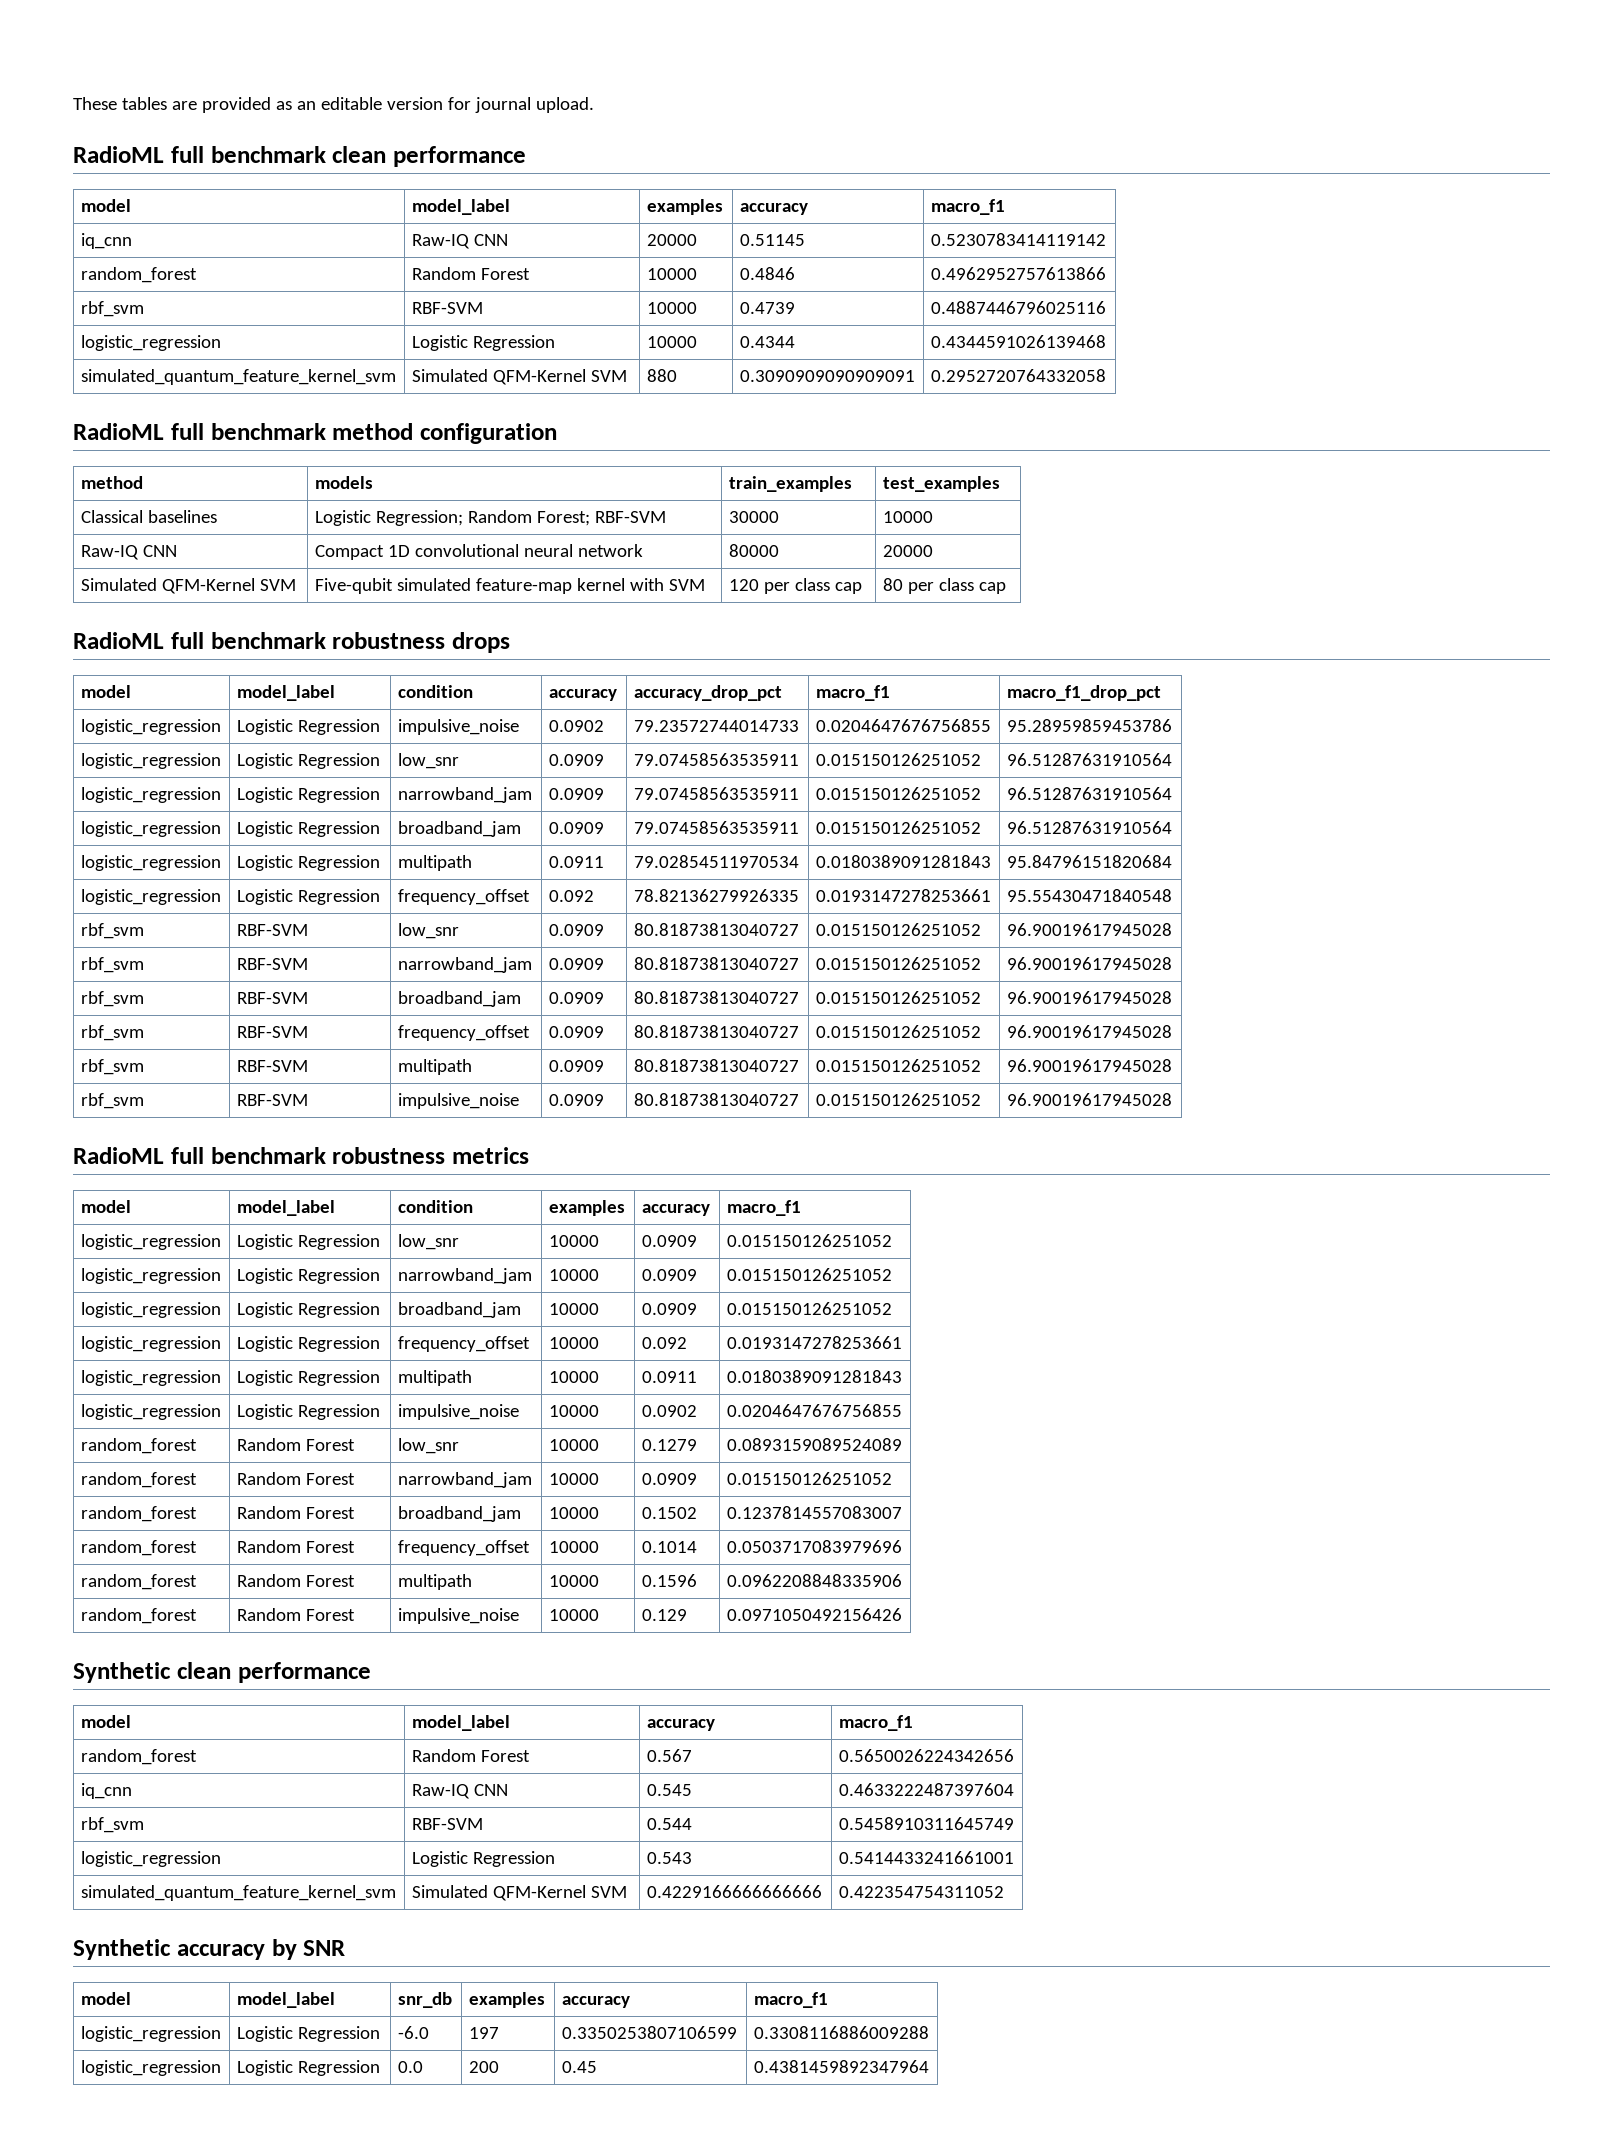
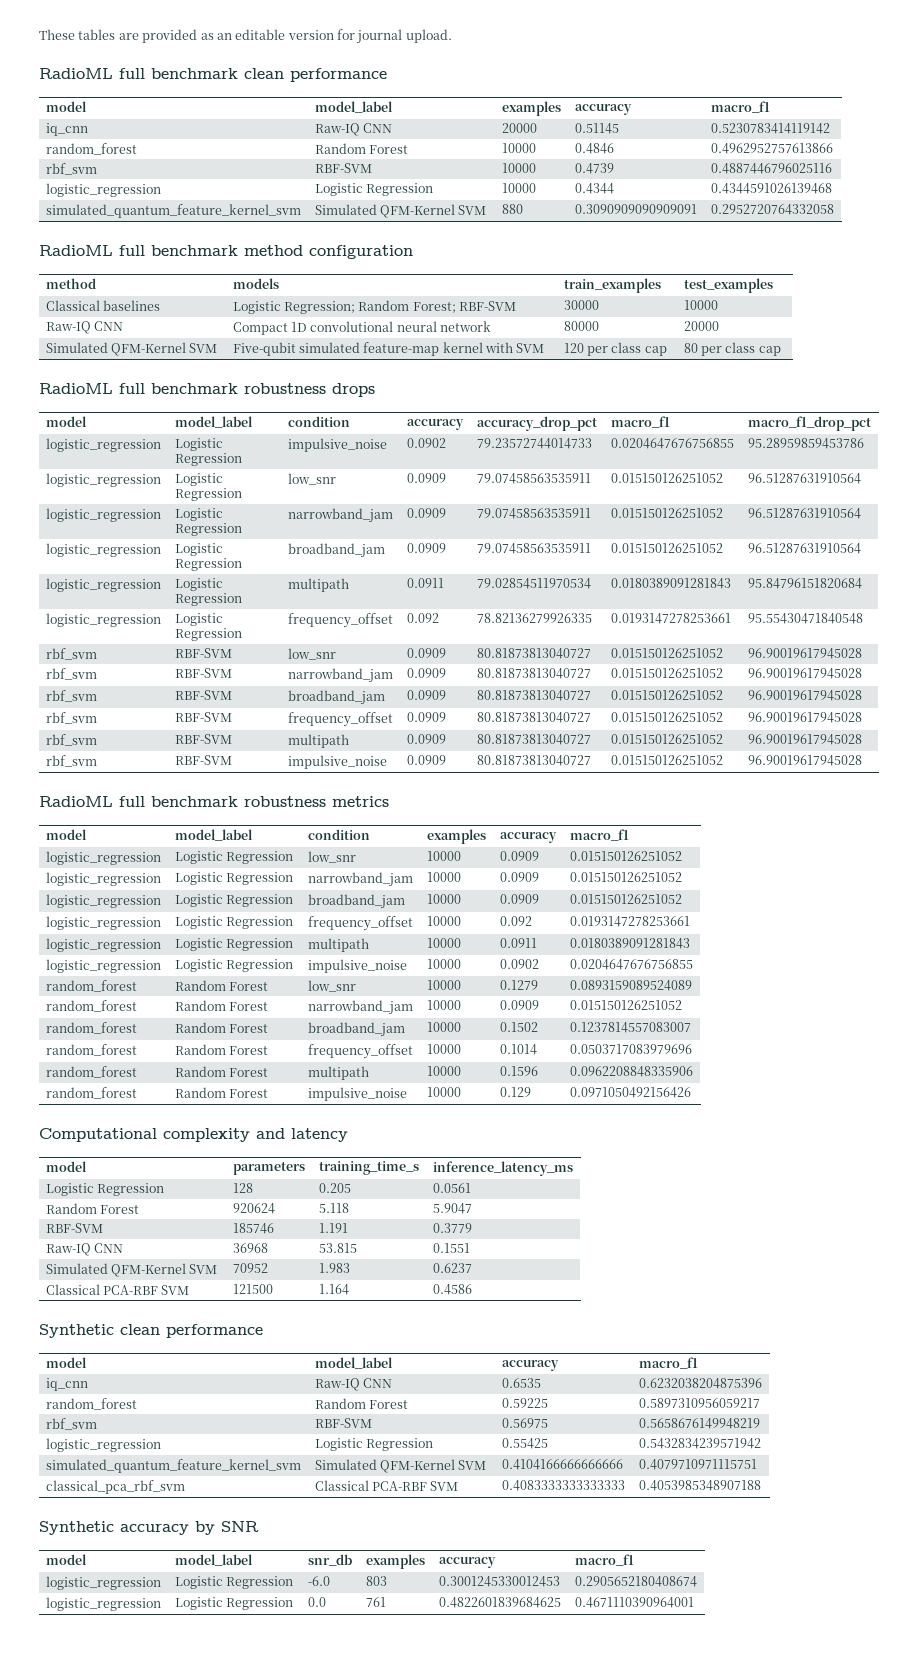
(902, 1614) none -> [39,1128,348,1142] [45,1161,87,1172] [232,1162,305,1175] [318,1161,419,1175] [432,1161,573,1176] [45,1183,164,1196] [232,1183,253,1193] [318,1183,351,1193] [432,1183,471,1193] [45,1203,139,1214] [232,1203,275,1214] [318,1203,349,1213] [432,1203,472,1214] [45,1223,103,1233] [232,1223,274,1234] [318,1223,348,1233] [432,1223,472,1233] [45,1243,123,1256] [232,1243,268,1253] [318,1243,357,1253] [432,1243,470,1253] [45,1263,218,1277] [232,1263,268,1273] [318,1263,350,1273] [432,1263,472,1273] [45,1284,190,1295] [232,1284,273,1294] [318,1284,349,1295] [432,1284,472,1295] // Computational complexity and latency // model | parameters | training_time_s | inference_latency_ms // Logistic Regression | 128 | 0.205 | 0.0561 // Random Forest | 920624 | 5.118 | 5.9047 // RBF-SVM | 185746 | 1.191 | 0.3779 // Raw-IQ CNN | 36968 | 53.815 | 0.1551 // Simulated QFM-Kernel SVM | 70952 | 1.983 | 0.6237 // Classical PCA-RBF SVM | 121500 | 1.164 | 0.4586
[80,1749,197,1765] [411,1749,530,1762] [646,1749,692,1762] [838,1749,1014,1762] [80,1783,132,1799] [411,1784,508,1799] [646,1784,692,1796] [838,1783,1014,1796] [80,1817,144,1833] [411,1818,483,1830] [646,1818,692,1830] [838,1817,1014,1830] [80,1851,221,1867] [411,1851,555,1867] [646,1852,692,1864] [838,1851,1014,1864] [80,1885,396,1901] [411,1885,627,1901] [646,1885,822,1898] [838,1886,1004,1898] random_forest | Random Forest | 0.567 | 0.5650026224342656 // iq_cnn | Raw-IQ CNN | 0.545 | 0.4633222487397604 // rbf_svm | RBF-SVM | 0.544 | 0.5458910311645749 // logistic_regression | Logistic Regression | 0.543 | 0.5414433241661001 // simulated_quantum_feature_kernel_svm | Simulated QFM-Kernel SVM | 0.4229166666666666 | 0.422354754311052 -> [45,1378,88,1391] [314,1378,392,1391] [501,1378,541,1388] [638,1378,762,1389] [45,1398,137,1410] [314,1398,408,1409] [501,1398,548,1408] [638,1398,760,1408] [45,1418,97,1430] [314,1418,372,1428] [501,1418,548,1428] [638,1418,760,1429] [45,1438,161,1452] [314,1438,433,1451] [501,1438,548,1449] [638,1438,761,1449] [45,1459,301,1473] [314,1459,487,1473] [501,1459,623,1470] [638,1459,757,1470] [45,1480,185,1494] [314,1480,459,1491] [501,1480,625,1491] [638,1480,761,1491] iq_cnn | Raw-IQ CNN | 0.6535 | 0.6232038204875396 // random_forest | Random Forest | 0.59225 | 0.5897310956059217 // rbf_svm | RBF-SVM | 0.56975 | 0.5658676149948219 // logistic_regression | Logistic Regression | 0.55425 | 0.5432834239571942 // simulated_quantum_feature_kernel_svm | Simulated QFM-Kernel SVM | 0.4104166666666666 | 0.4079710971115751 // classical_pca_rbf_svm | Classical PCA-RBF SVM | 0.4083333333333333 | 0.4053985348907188
[468,2027,499,2039] [561,2026,737,2039] [753,2026,929,2039] 197 | 0.3350253807106599 | 0.3308116886009288 -> [365,1576,387,1586] [438,1576,560,1587] [574,1576,697,1587] 803 | 0.3001245330012453 | 0.2905652180408674
[468,2061,499,2073] [561,2061,597,2073] [753,2060,929,2073] 200 | 0.45 | 0.4381459892347964 -> [365,1597,386,1607] [438,1597,561,1608] [574,1597,694,1608] 761 | 0.4822601839684625 | 0.4671110390964001

